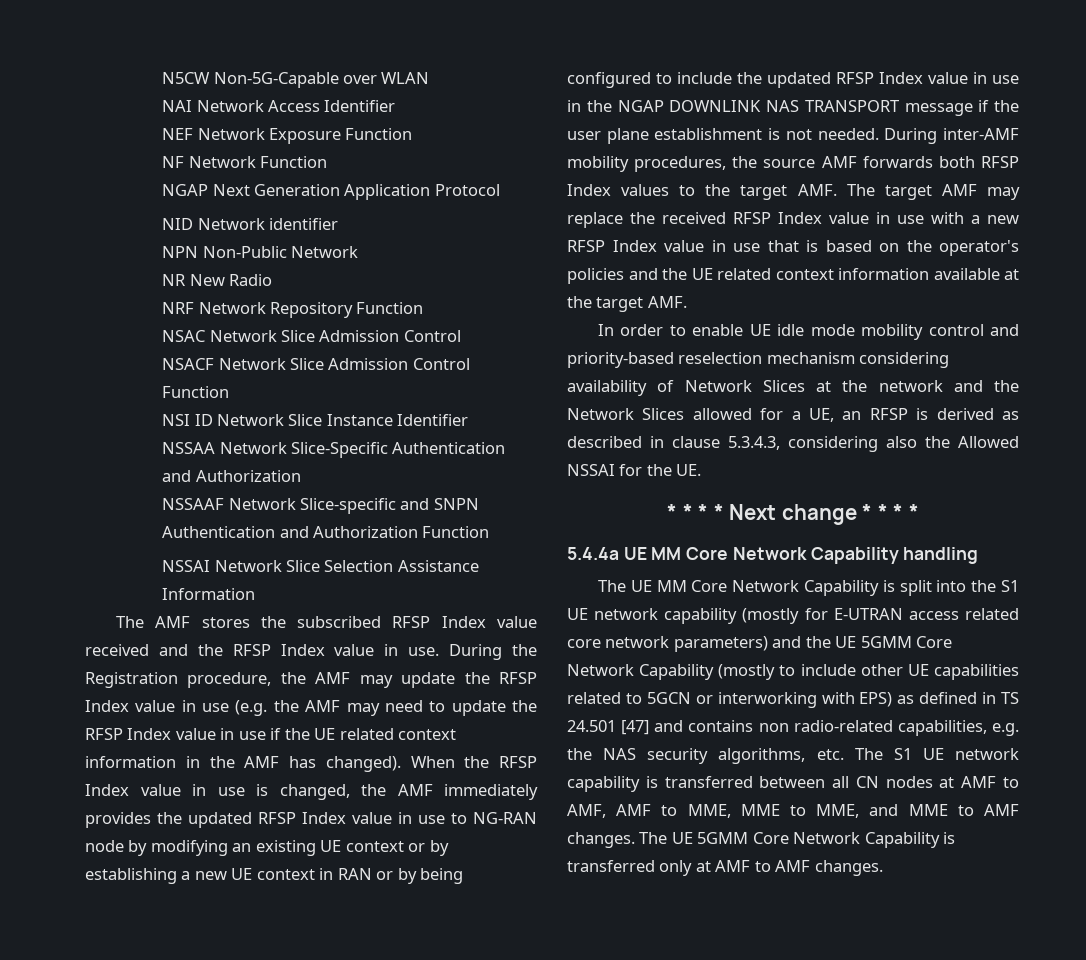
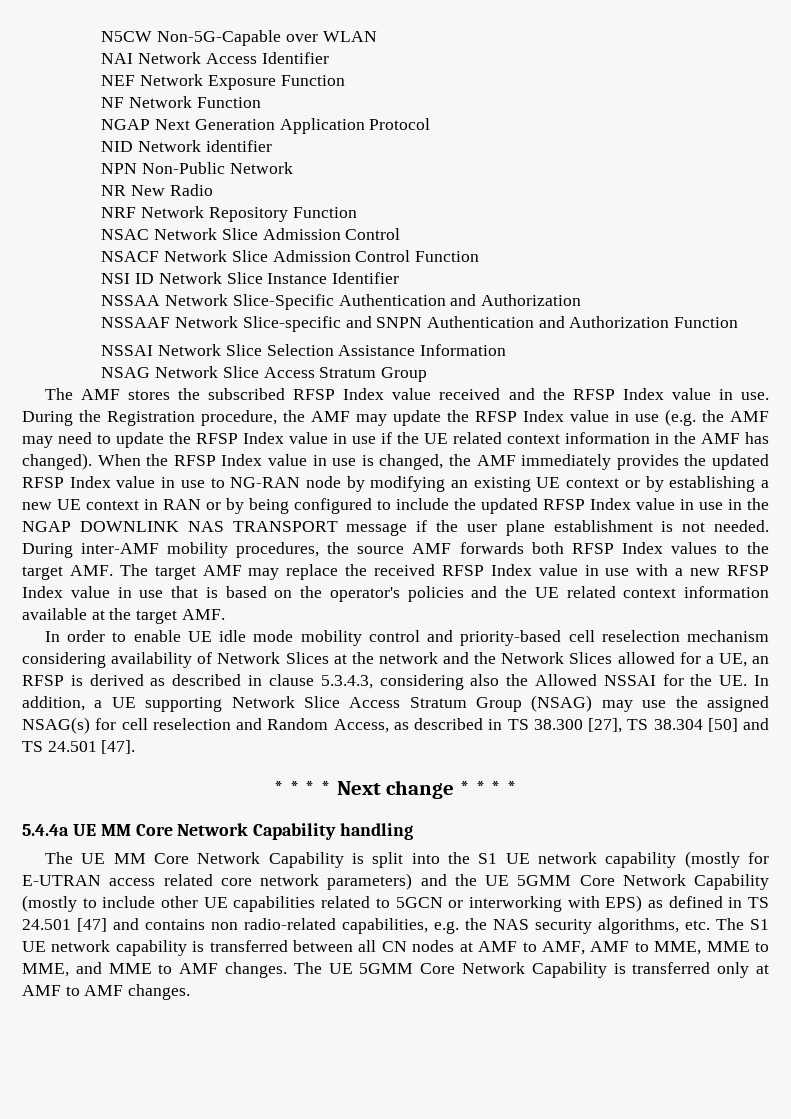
(256, 594) none -> [101,366,427,382] // NSAG Network Slice Access Stratum Group
(674, 360) none -> [568,630,595,642] cell
(702, 470) none -> [754,675,769,686] [22,695,769,712] [22,717,769,734] [22,740,136,754] In addition, a UE supporting Network Slice Access Stratum Group (NSAG) may use the assigned NSAG(s) for cell reselection and Random Access, as described in TS 38.300 [27], TS 38.304 [50] and TS 24.501 [47].

